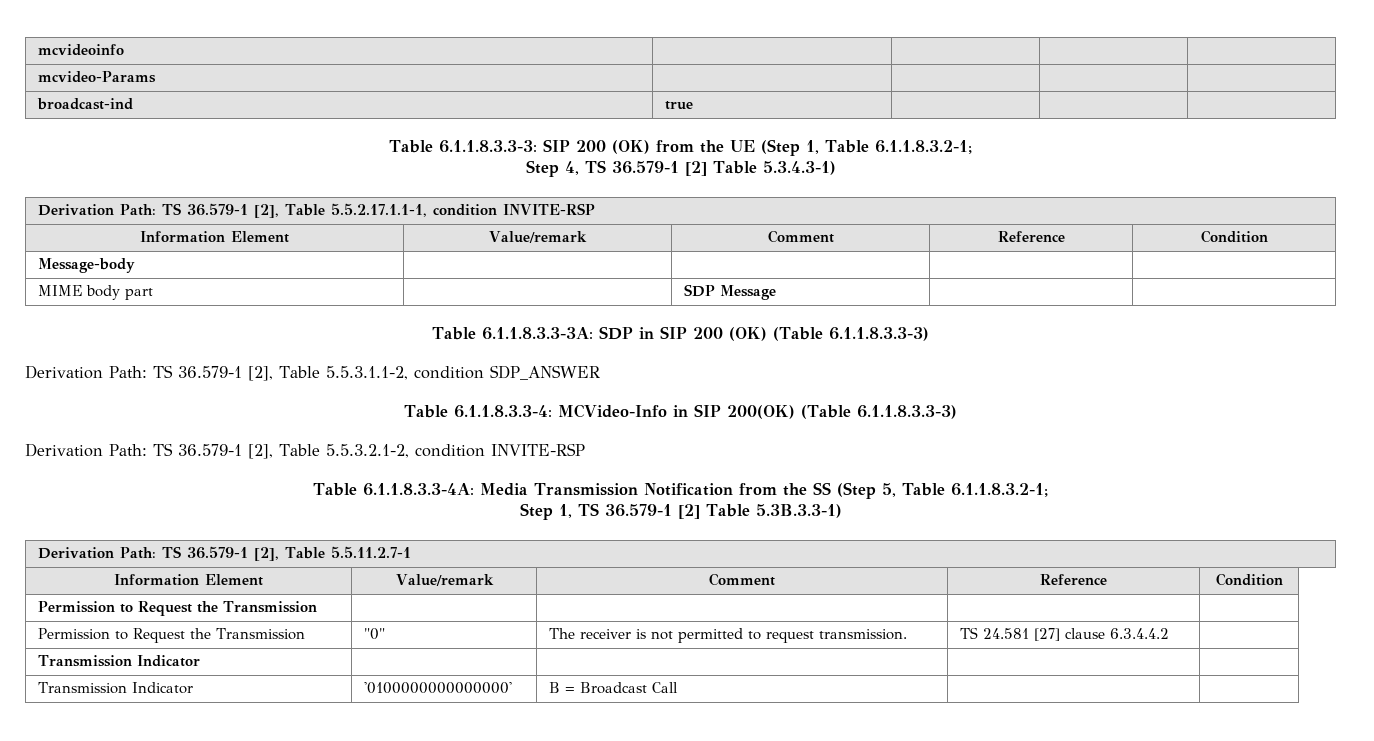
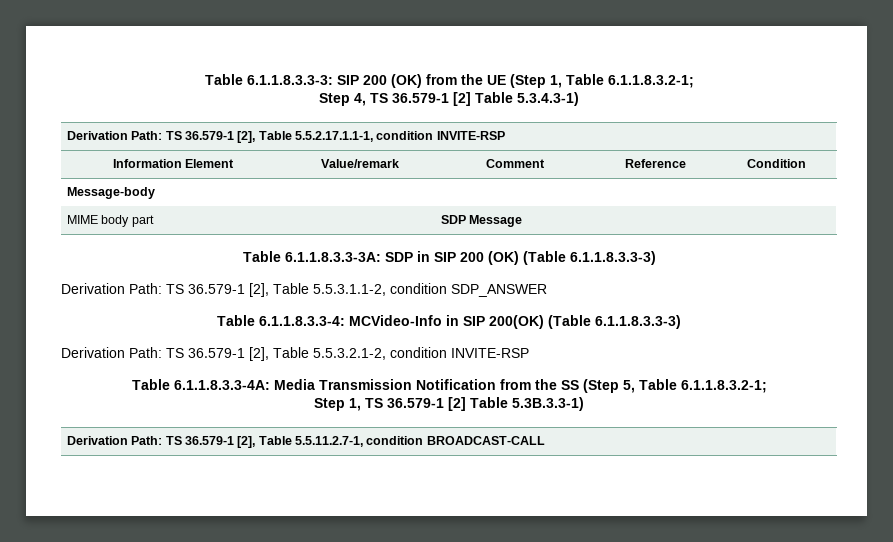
[37,44,124,56] [37,71,156,83] [36,98,133,110] [664,101,693,110] mcvideoinfo | | | | // mcvideo-Params | | | | // broadcast-ind | true | | | // -> (204, 79) none
[330,546,411,558] [113,574,263,586] [395,574,494,586] [709,573,775,586] [1040,574,1107,585] [1215,573,1283,586] [37,601,317,616] [37,628,305,643] [363,628,385,640] [548,628,907,643] [959,627,1169,641] [37,655,200,667] [37,682,193,694] [363,682,512,694] [548,682,678,694] 5.5.11.2.7-1 // Information Element | Value/remark | Comment | Reference | Condition // Permission to Request the Transmission | | | | // Permission to Request the Transmission | "0" | The receiver is not permitted to request transmission. | TS 24.581 [27] clause 6.3.4.4.2 | // Transmission Indicator | | | | // Transmission Indicator | '0100000000000000' | B = Broadcast Call | | -> [294,436,545,447] 5.5.11.2.7-1, condition BROADCAST-CALL

